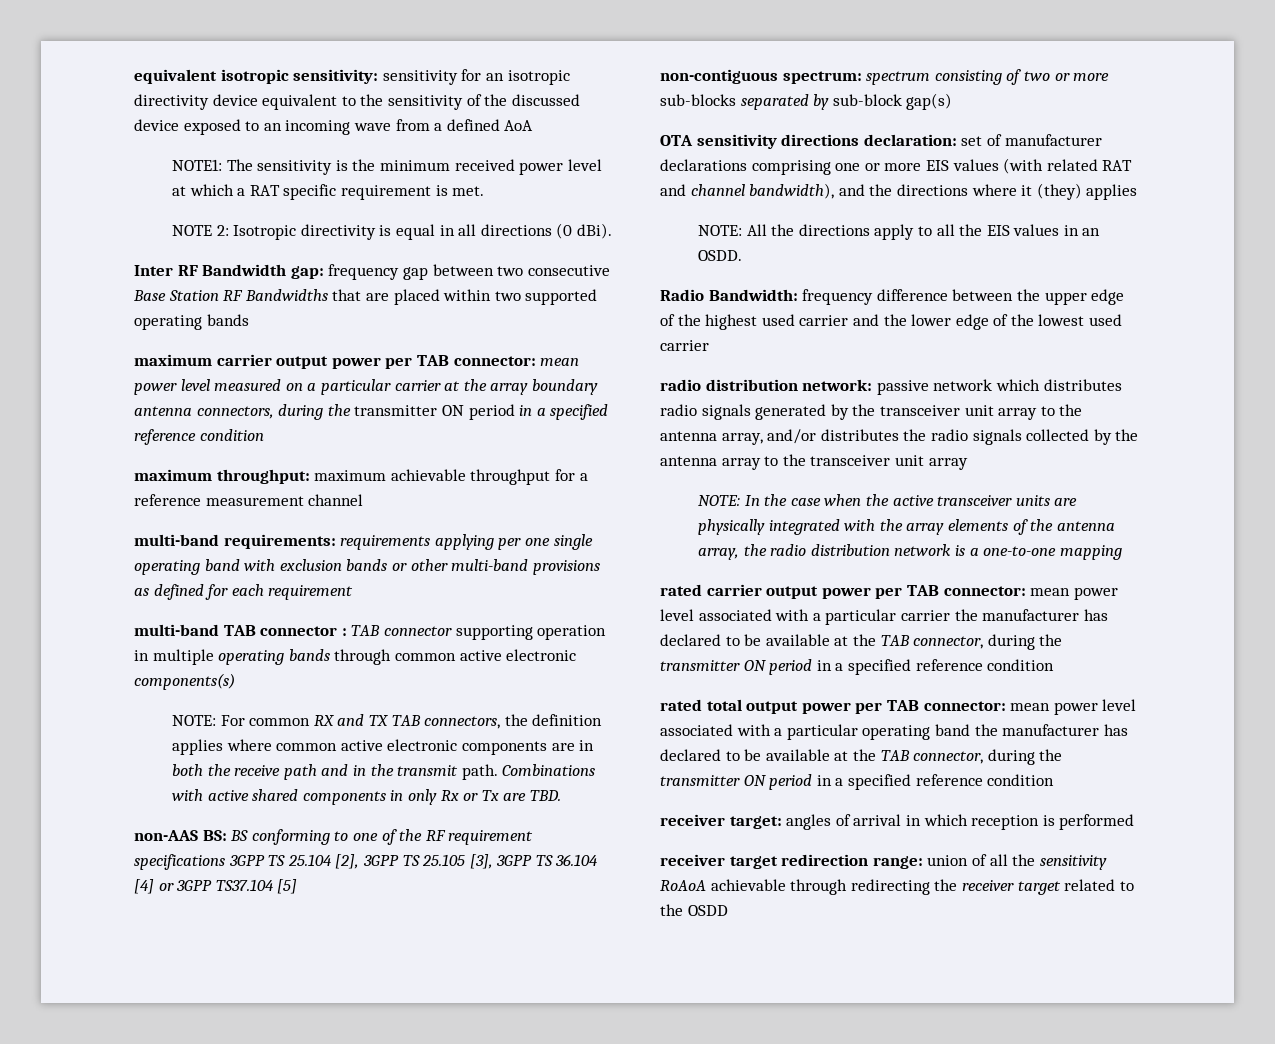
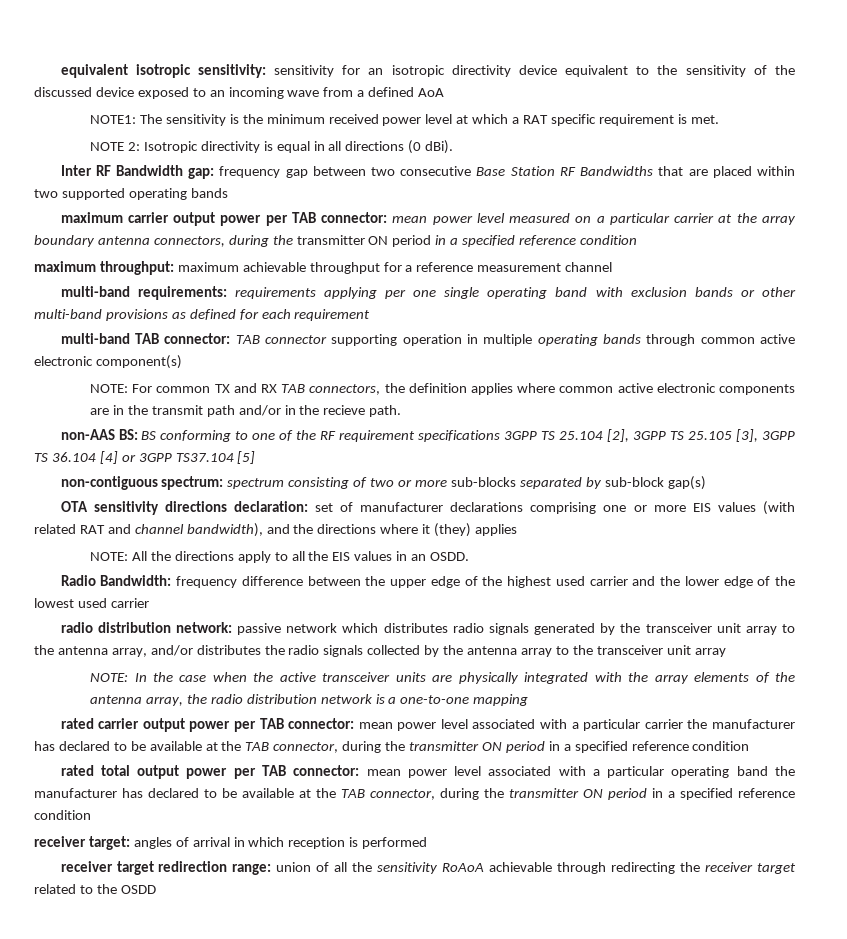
[260,626,347,636] connector : -> [164,333,231,344] connector:
[134,673,235,690] components(s) -> [95,355,182,369] component(s)
[313,714,388,726] RX and TX -> [214,383,278,393] TX and RX
[171,764,459,780] both the receive path and in the transmit -> [127,405,366,417] the transmit path and/or in the recieve
[502,764,596,776] [171,789,561,805] Combinations with active shared components in only Rx or Tx are TBD. -> (402, 411) none

